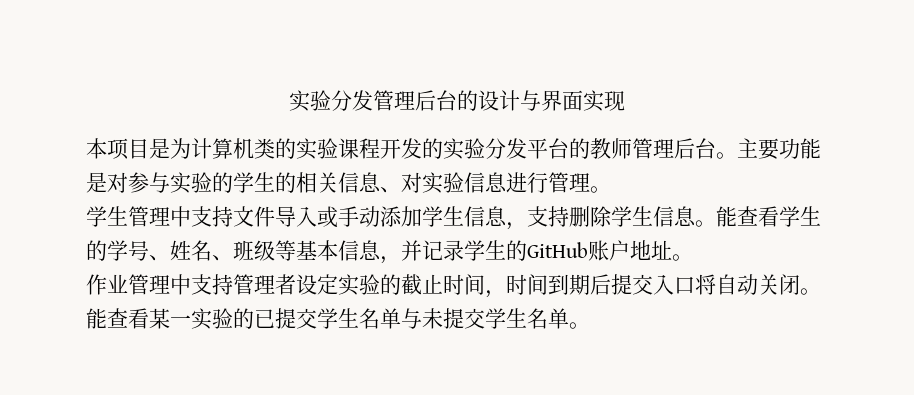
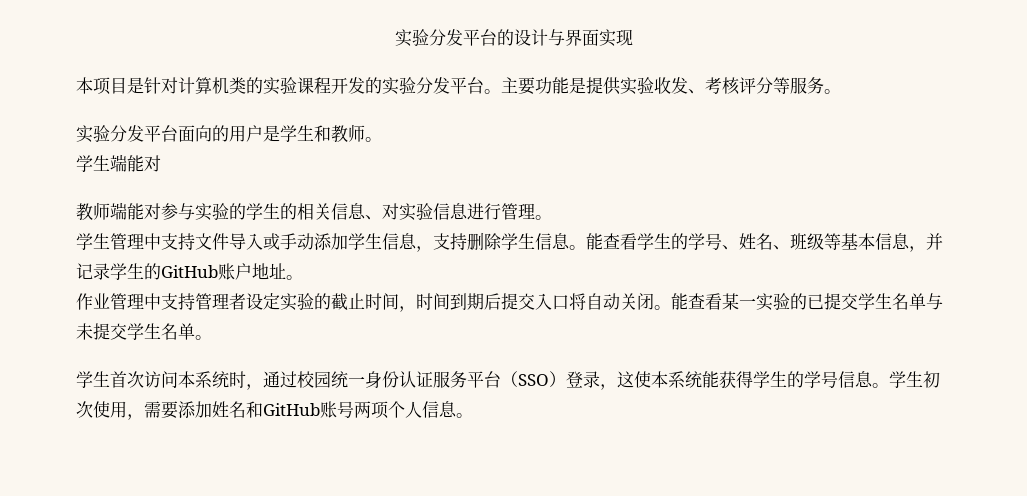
[289,90,436,112] 实验分发管理后 -> [394,29,480,47] 实验分发平
[170,138,191,159] 为 -> [144,77,178,94] 针对
[569,138,821,160] [86,172,107,193] 的教师管理后台。主要功能是 -> [484,77,841,95] [76,124,382,143] [76,154,161,172] [76,202,144,221] 。主要功能是提供实验收发、考核评分等服务。 // 实验分发平台面向的用户是学生和教师。 // 学生端能对 // 教师端能
(590, 325) none -> [76,371,940,390] [76,401,473,420] // 学生首次访问本系统时，通过校园统一身份认证服务平台（SSO）登录，这使本系统能获得学生的学号信息。学生初次使用，需要添加姓名和GitHub账号两项个人信息。

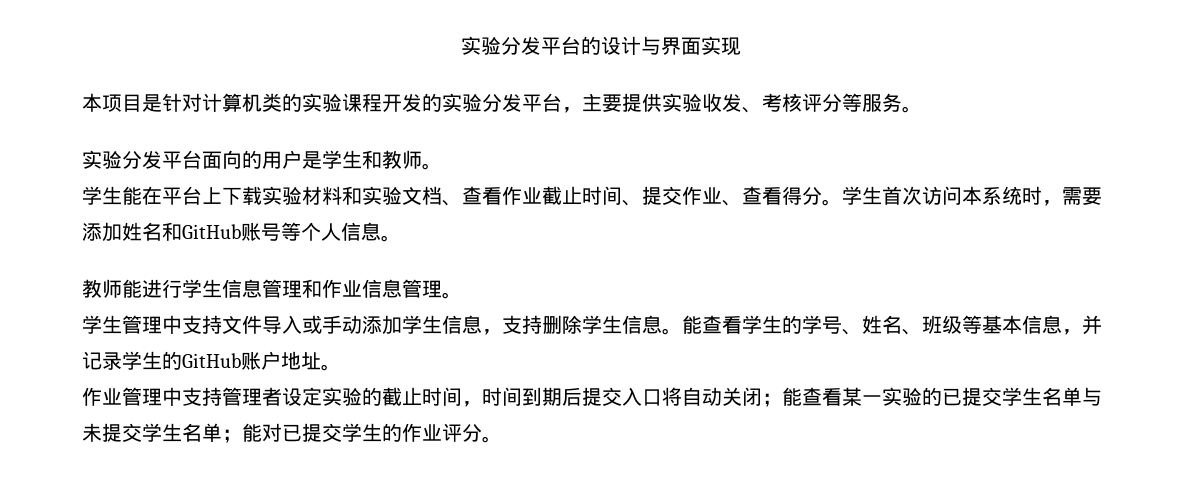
[484,77,586,95] 。主要功能是 -> [562,93,622,113] ，主要
[110,154,161,172] [76,202,501,221] 端能对 // 教师端能对参与实验的学生的相关信息、对实验信息进行 -> [122,186,1102,206] [82,222,401,242] [82,279,402,298] 能在平台上下载实验材料和实验文档、查看作业截止时间、提交作业、查看得分。学生首次访问本系统时，需要添加姓名和GitHub账号等个人信息。 // 教师能进行学生信息管理和作业信息
[654,305,671,310] 。 -> [762,393,782,407] ；
[195,335,212,340] [76,371,940,390] [76,401,457,420] 。 // 学生首次访问本系统时，通过校园统一身份认证服务平台（SSO）登录，这使本系统能获得学生的学号信息。学生初次使用，需要添加姓名和GitHub账号两项个人信息 -> [222,423,482,443] ；能对已提交学生的作业评分

